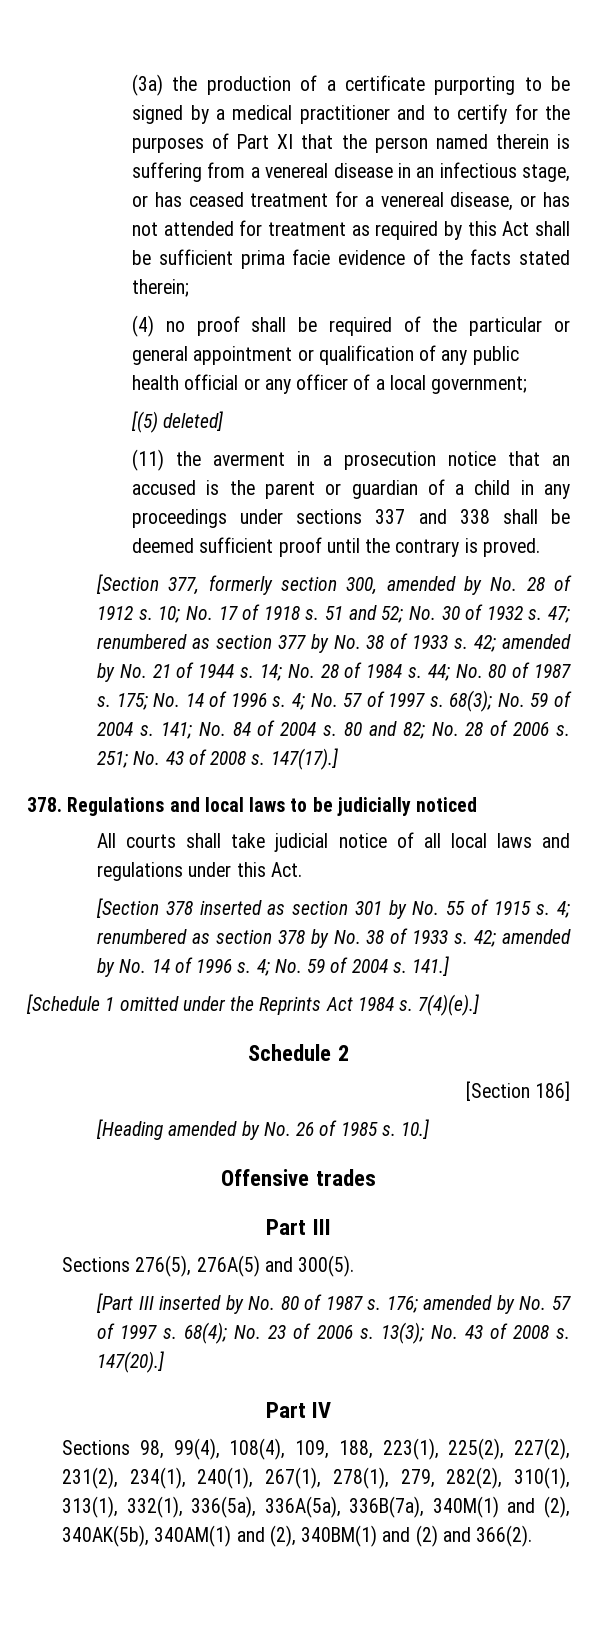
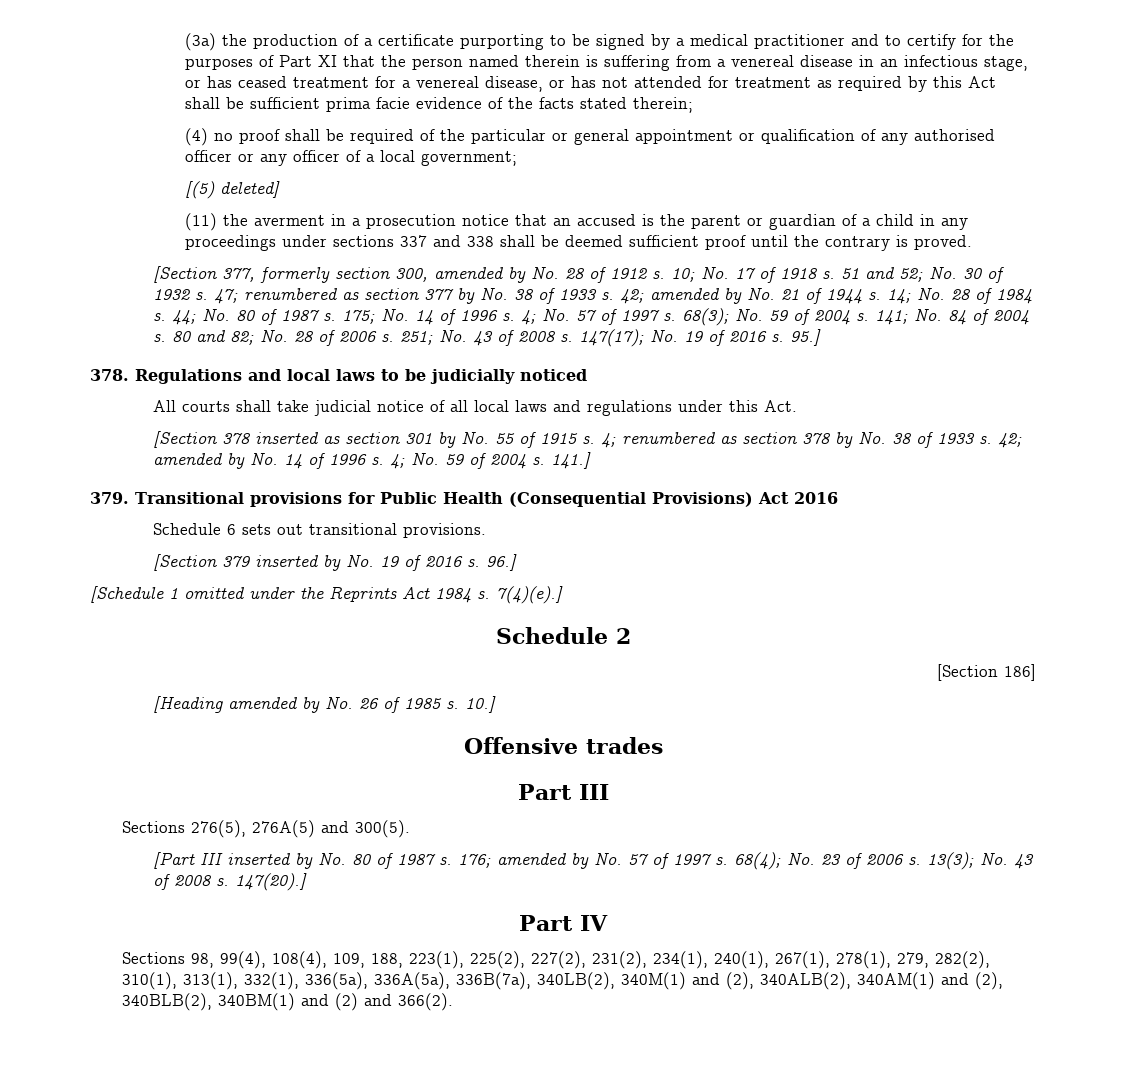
[472,346,519,365] [132,374,239,390] public health official -> [913,129,995,141] [184,150,232,162] authorised officer
[270,748,338,770] 147(17).] -> [578,329,821,347] 147(17); No. 19 of 2016 s. 95.]
(450, 966) none -> [90,492,838,507] [152,523,486,538] [152,554,517,571] // 379. Transitional provisions for Public Health (Consequential Provisions) Act 2016 // Schedule 6 sets out transitional provisions. // [Section 379 inserted by No. 19 of 2016 s. 96.]
(425, 1507) none -> [536,972,615,990] 340LB(2),
[62,1525,150,1547] 340AK(5b), -> [759,972,851,990] 340ALB(2),
(296, 1536) none -> [121,993,212,1011] 340BLB(2),

